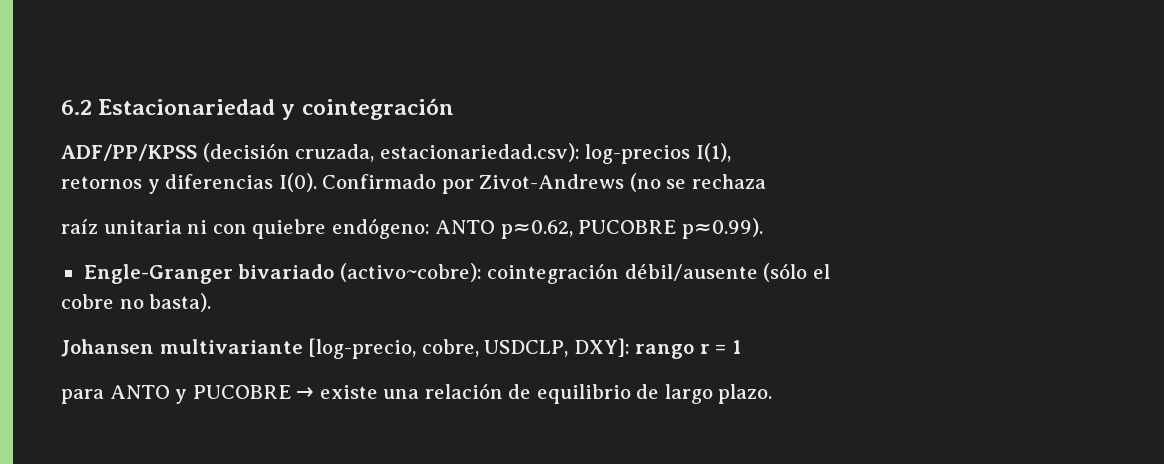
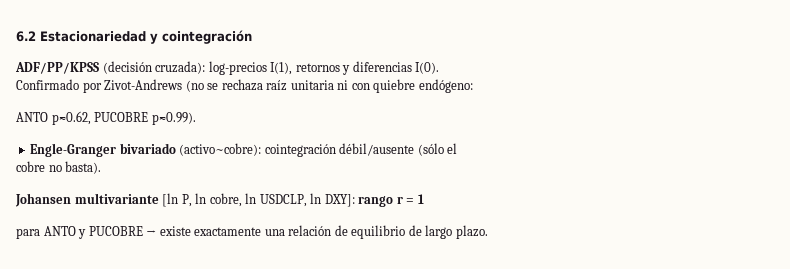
[295,143,580,162] cruzada, estacionariedad.csv): -> [155,61,206,74] cruzada):
(731, 152) // -> (293, 68) none
(317, 182) none -> (440, 68) //
(766, 181) // -> (263, 85) none
(430, 228) none -> (473, 86) //
[308,338,569,359] [log-precio, cobre, USDCLP, -> [162,193,322,207] [ln P, ln cobre, ln USDCLP, ln
(378, 392) none -> [194,227,262,236] exactamente

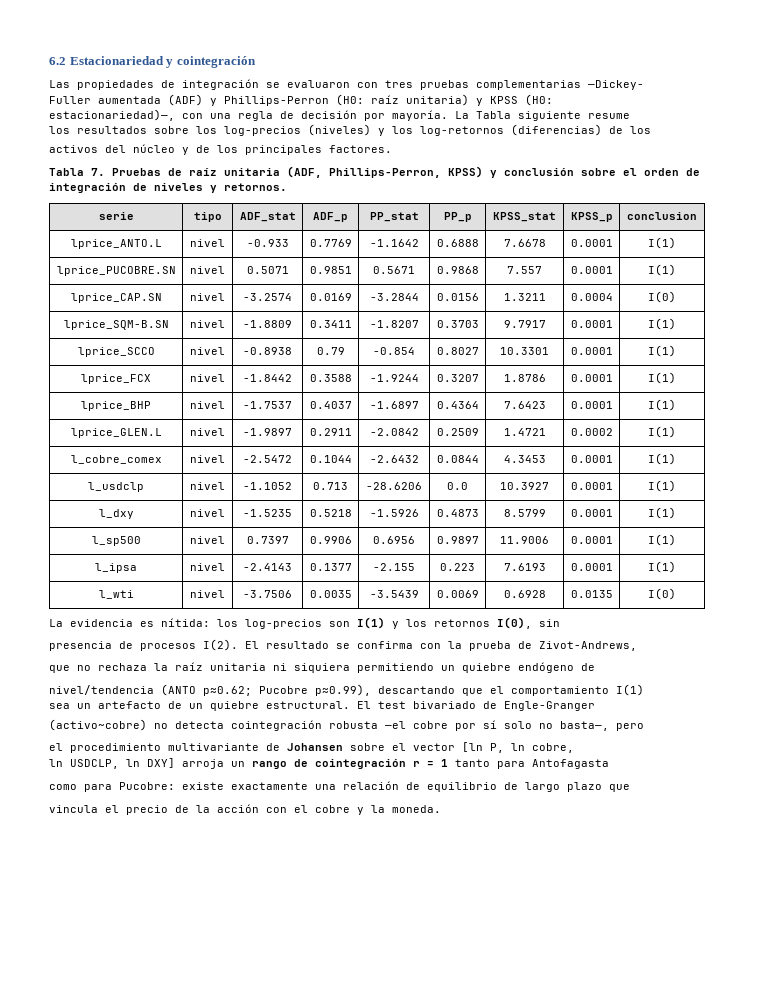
[15,61,440,75] [16,79,473,93] [16,111,196,125] [30,143,458,157] [16,161,102,174] [15,193,159,207] ADF/PP/KPSS (decisión cruzada): log-precios I(1), retornos y diferencias I(0). // Confirmado por Zivot-Andrews (no se rechaza raíz unitaria ni con quiebre endógeno: // ANTO p≈0.62, PUCOBRE p≈0.99). // Engle-Granger bivariado (activo~cobre): cointegración débil/ausente (sólo el // cobre no basta). // Johansen multivariante -> [49,79,644,90] [49,94,553,106] [49,109,630,121] [49,124,651,136] [49,144,392,155] [49,166,700,178] [49,183,287,193] [98,212,134,220] [193,212,222,222] [239,212,296,222] [313,212,348,222] [369,212,419,222] [443,212,472,222] [493,212,556,222] [570,212,613,222] [627,212,697,220] [70,239,162,249] [189,239,225,247] [246,239,289,247] [309,239,352,247] [369,239,419,247] [436,239,479,247] [503,239,546,247] [570,239,613,247] [648,237,676,249] [56,266,176,276] [189,266,225,274] [246,266,289,274] [309,266,352,274] [373,266,415,274] [436,266,479,274] [507,266,542,274] [570,266,613,274] [648,264,676,276] [70,293,162,303] [189,293,225,301] [242,293,292,301] [309,293,352,301] [369,293,419,301] [436,293,479,301] [503,293,546,301] [570,293,613,301] [648,291,676,303] [63,320,169,330] [189,320,225,328] [242,320,292,328] [309,320,352,328] [369,320,419,328] [436,320,479,328] [503,320,546,328] [570,320,613,328] [648,318,676,330] [77,347,155,357] [189,347,225,355] [242,347,292,355] [316,347,345,355] [373,347,415,355] [436,347,479,355] [500,347,549,355] [570,347,613,355] [648,345,676,357] [81,374,151,384] [189,374,225,382] [242,374,292,382] [309,374,352,382] [369,374,419,382] [436,374,479,382] [503,374,546,382] [570,374,613,382] [648,372,676,384] [81,401,151,411] [189,401,225,409] [242,401,292,409] [309,401,352,409] [369,401,419,409] [436,401,479,409] [503,401,546,409] [570,401,613,409] [648,399,676,411] [70,428,162,438] [189,428,225,436] [242,428,292,436] [309,428,352,436] [369,428,419,436] [436,428,479,436] [503,428,546,436] [570,428,613,436] [648,426,676,438] [70,455,162,464] [189,455,225,463] [242,455,292,463] [309,455,352,463] [369,455,419,463] [436,455,479,463] [503,455,546,463] [570,455,613,463] [648,453,676,465] [88,482,144,492] [189,482,225,490] [242,482,292,490] [313,482,348,490] [366,482,422,490] [447,482,468,490] [500,482,549,490] [570,482,613,490] [648,480,676,492] [98,509,134,519] [189,509,225,517] [242,509,292,517] [309,509,352,517] [369,509,419,517] [436,509,479,517] [503,509,546,517] [570,509,613,517] [648,507,676,519] [91,536,141,546] [189,536,225,544] [246,536,289,544] [309,536,352,544] [373,536,415,544] [436,536,479,544] [500,536,549,544] [570,536,613,544] [648,534,676,546] [95,563,137,573] [189,563,225,571] [242,563,292,571] [309,563,352,571] [373,563,415,571] [440,563,475,571] [503,563,546,571] [570,563,613,571] [648,561,676,573] [98,590,134,599] [189,590,225,598] [242,590,292,598] [309,590,352,598] [369,590,419,598] [436,590,479,598] [503,590,546,598] [570,590,613,598] [648,588,676,600] [49,617,560,629] [49,639,637,651] [49,662,595,673] [49,684,644,696] [49,701,595,711] [49,719,644,731] [49,743,455,753] Las propiedades de integración se evaluaron con tres pruebas complementarias —Dickey- // Fuller aumentada (ADF) y Phillips-Perron (H0: raíz unitaria) y KPSS (H0: // estacionariedad)—, con una regla de decisión por mayoría. La Tabla siguiente resume // los resultados sobre los log-precios (niveles) y los log-retornos (diferencias) de los // activos del núcleo y de los principales factores. // Tabla 7. Pruebas de raíz unitaria (ADF, Phillips-Perron, KPSS) y conclusión sobre el orden de integración de niveles y retornos. // serie | tipo | ADF_stat | ADF_p | PP_stat | PP_p | KPSS_stat | KPSS_p | conclusion // lprice_ANTO.L | nivel | -0.933 | 0.7769 | -1.1642 | 0.6888 | 7.6678 | 0.0001 | I(1) // lprice_PUCOBRE.SN | nivel | 0.5071 | 0.9851 | 0.5671 | 0.9868 | 7.557 | 0.0001 | I(1) // lprice_CAP.SN | nivel | -3.2574 | 0.0169 | -3.2844 | 0.0156 | 1.3211 | 0.0004 | I(0) // lprice_SQM-B.SN | nivel | -1.8809 | 0.3411 | -1.8207 | 0.3703 | 9.7917 | 0.0001 | I(1) // lprice_SCCO | nivel | -0.8938 | 0.79 | -0.854 | 0.8027 | 10.3301 | 0.0001 | I(1) // lprice_FCX | nivel | -1.8442 | 0.3588 | -1.9244 | 0.3207 | 1.8786 | 0.0001 | I(1) // lprice_BHP | nivel | -1.7537 | 0.4037 | -1.6897 | 0.4364 | 7.6423 | 0.0001 | I(1) // lprice_GLEN.L | nivel | -1.9897 | 0.2911 | -2.0842 | 0.2509 | 1.4721 | 0.0002 | I(1) // l_cobre_comex | nivel | -2.5472 | 0.1044 | -2.6432 | 0.0844 | 4.3453 | 0.0001 | I(1) // l_usdclp | nivel | -1.1052 | 0.713 | -28.6206 | 0.0 | 10.3927 | 0.0001 | I(1) // l_dxy | nivel | -1.5235 | 0.5218 | -1.5926 | 0.4873 | 8.5799 | 0.0001 | I(1) // l_sp500 | nivel | 0.7397 | 0.9906 | 0.6956 | 0.9897 | 11.9006 | 0.0001 | I(1) // l_ipsa | nivel | -2.4143 | 0.1377 | -2.155 | 0.223 | 7.6193 | 0.0001 | I(1) // l_wti | nivel | -3.7506 | 0.0035 | -3.5439 | 0.0069 | 0.6928 | 0.0135 | I(0) // La evidencia es nítida: los log-precios son I(1) y los retornos I(0), sin // presencia de procesos I(2). El resultado se confirma con la prueba de Zivot-Andrews, // que no rechaza la raíz unitaria ni siquiera permitiendo un quiebre endógeno de // nivel/tendencia (ANTO p≈0.62; Pucobre p≈0.99), descartando que el comportamiento I(1) // sea un artefacto de un quiebre estructural. El test bivariado de Engle-Granger // (activo~cobre) no detecta cointegración robusta —el cobre por sí solo no basta—, pero // el procedimiento multivariante de Johansen sobre el vector
(242, 200) none -> (574, 748) //
[324,194,424,207] [16,226,157,239] DXY]: rango r = 1 // para ANTO y PUCOBRE → -> [147,758,609,769] [49,782,175,792] DXY] arroja un rango de cointegración r = 1 tanto para Antofagasta // como para Pucobre:
[455,225,488,239] plazo. -> [567,782,630,792] [49,804,441,815] plazo que // vincula el precio de la acción con el cobre y la moneda.

